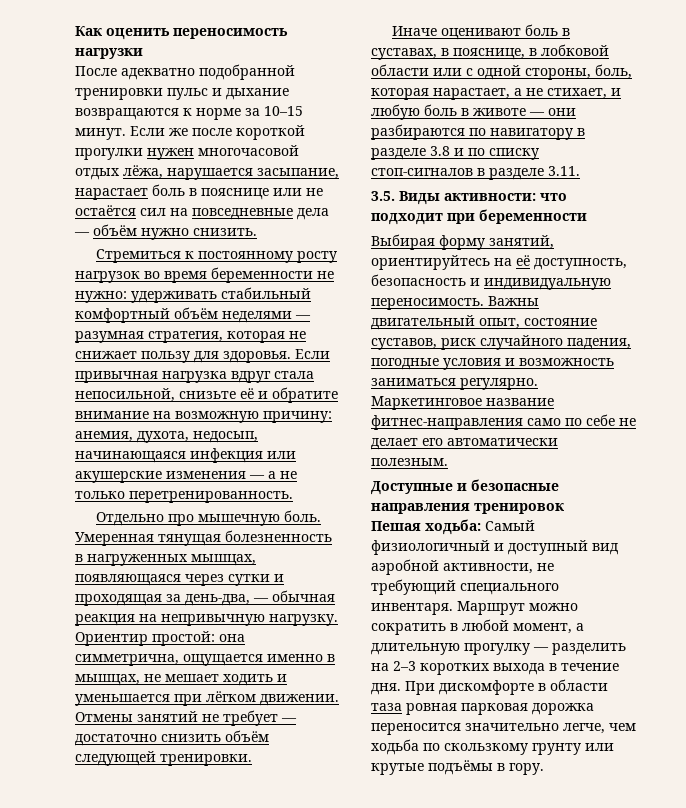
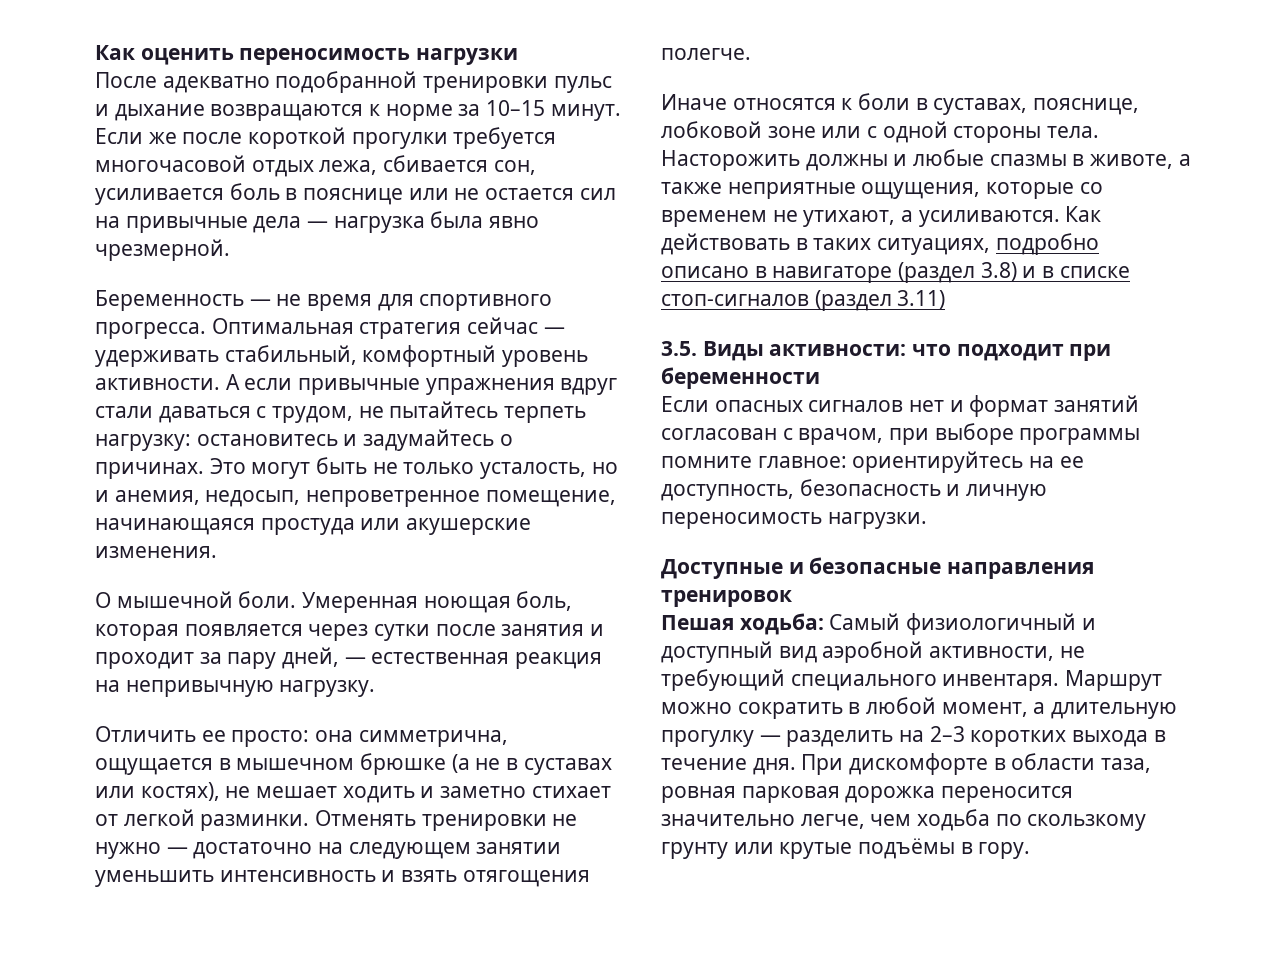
[147,148,194,160] нужен -> [453,127,557,149] требуется
[123,165,339,180] [75,188,148,200] лёжа, нарушается засыпание, нарастает -> [319,155,536,175] [95,188,224,205] лежа, сбивается сон, усиливается
[75,205,136,216] остаётся -> [485,188,575,200] остается
[192,208,293,220] повседневные -> [125,216,248,233] привычные
[93,224,257,240] [96,249,338,263] [75,267,334,283] [75,287,311,303] [75,307,311,323] [75,331,306,343] [75,349,330,363] [75,371,314,383] [75,387,338,403] [75,411,332,423] [75,431,258,443] [75,448,296,463] [75,471,297,483] [75,491,293,503] [96,510,322,526] [75,530,332,546] [75,554,256,566] [75,574,284,586] [75,590,335,606] [75,614,338,626] [75,631,245,646] [75,654,335,666] [75,674,287,686] [75,691,339,706] [75,710,297,726] [75,730,269,746] [75,751,252,766] [392,24,571,40] [371,44,609,60] [371,64,632,80] [371,88,621,100] [371,104,576,120] [371,124,585,140] [371,146,539,160] [371,166,580,180] объём нужно снизить. // Стремиться к постоянному росту нагрузок во время беременности не нужно: удерживать стабильный комфортный объём неделями — разумная стратегия, которая не снижает пользу для здоровья. Если привычная нагрузка вдруг стала непосильной, снизьте её и обратите внимание на возможную причину: анемия, духота, недосып, начинающаяся инфекция или акушерские изменения — а не только перетренированность. // Отдельно про мышечную боль. Умеренная тянущая болезненность в нагруженных мышцах, появляющаяся через сутки и проходящая за день-два, — обычная реакция на непривычную нагрузку. Ориентир простой: она симметрична, ощущается именно в мышцах, не мешает ходить и уменьшается при лёгком движении. Отмены занятий не требует — достаточно снизить объём следующей тренировки. // Иначе оценивают боль в суставах, в пояснице, в лобковой области или с одной стороны, боль, которая нарастает, а не стихает, и любую боль в животе — они разбираются по навигатору в разделе 3.8 и по списку стоп-сигналов в разделе 3.11. -> [333,211,540,233] [95,239,230,261] [95,290,553,311] [95,317,565,339] [95,345,589,367] [95,374,618,395] [95,401,587,423] [95,429,513,451] [95,457,618,479] [95,490,616,507] [95,518,532,535] [95,546,217,558] [95,591,573,613] [95,624,605,641] [95,647,603,669] [95,680,376,697] [95,726,508,747] [95,753,612,775] [95,782,611,803] [95,809,578,831] [95,842,562,859] [95,870,590,887] [661,48,751,60] [661,93,1140,115] [661,121,1100,143] [661,149,1191,171] [661,182,1103,199] [661,206,1102,227] [661,233,1099,255] [661,262,1130,283] [661,290,946,311] нагрузка была явно чрезмерной. // Беременность — не время для спортивного прогресса. Оптимальная стратегия сейчас — удерживать стабильный, комфортный уровень активности. А если привычные упражнения вдруг стали даваться с трудом, не пытайтесь терпеть нагрузку: остановитесь и задумайтесь о причинах. Это могут быть не только усталость, но и анемия, недосып, непроветренное помещение, начинающаяся простуда или акушерские изменения. // О мышечной боли. Умеренная ноющая боль, которая появляется через сутки после занятия и проходит за пару дней, — естественная реакция на непривычную нагрузку. // Отличить ее просто: она симметрична, ощущается в мышечном брюшке (а не в суставах или костях), не мешает ходить и заметно стихает от легкой разминки. Отменять тренировки не нужно — достаточно на следующем занятии уменьшить интенсивность и взять отягощения полегче. // Иначе относятся к боли в суставах, пояснице, лобковой зоне или с одной стороны тела. Насторожить должны и любые спазмы в животе, а также неприятные ощущения, которые со временем не утихают, а усиливаются. Как действовать в таких ситуациях, подробно описано в навигаторе (раздел 3.8) и в списке стоп-сигналов (раздел 3.11)
[371,234,554,250] Выбирая форму занятий, -> [661,395,1140,417] [661,423,1141,445] [661,456,847,468] Если опасных сигналов нет и формат занятий согласован с врачом, при выборе программы помните главное:
[516,255,530,266] её -> [1059,456,1084,468] ее
[484,278,611,290] [371,296,539,310] [371,315,597,330] [371,335,631,350] [371,358,614,370] [371,378,538,390] [371,396,554,410] [371,414,636,430] [371,438,558,450] [371,458,448,466] индивидуальную переносимость. Важны двигательный опыт, состояние суставов, риск случайного падения, погодные условия и возможность заниматься регулярно. Маркетинговое название фитнес-направления само по себе не делает его автоматически полезным. -> [966,484,1048,501] [661,512,927,529] личную переносимость нагрузки.
[371,703,402,711] таза -> [1101,758,1152,773] таза,

